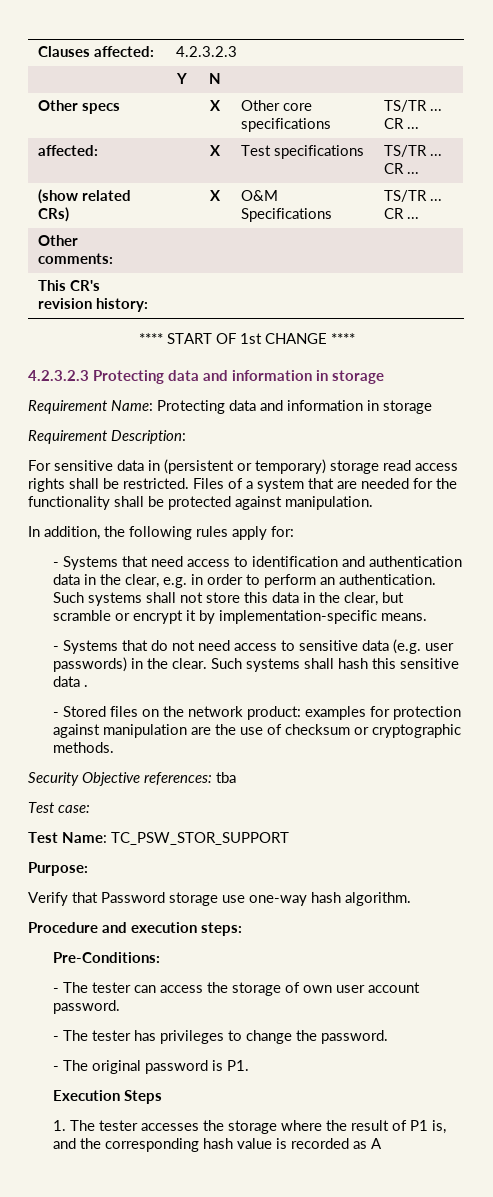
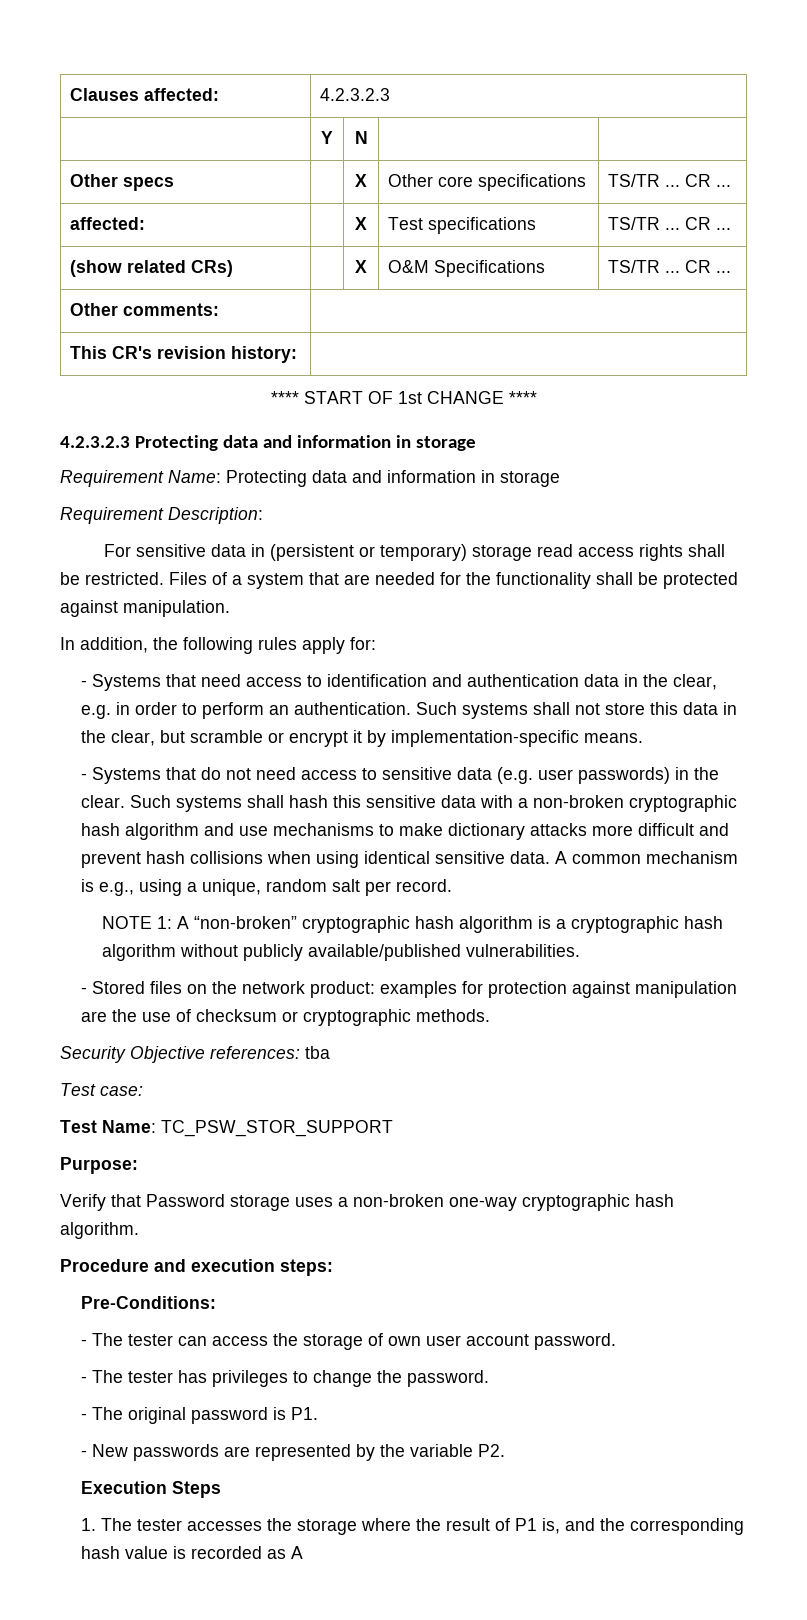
[84,685,89,687] . -> [479,795,737,812] [80,823,729,840] [80,851,738,868] [80,879,452,896] [101,916,723,933] [101,944,580,961] with a non-broken cryptographic hash algorithm and use mechanisms to make dictionary attacks more difficult and prevent hash collisions when using identical sensitive data. A common mechanism is e.g., using a unique, random salt per record. // NOTE 1: A “non-broken” cryptographic hash algorithm is a cryptographic hash algorithm without publicly available/published vulnerabilities.
[222,895,307,906] use one-way -> [295,1194,630,1211] uses a non-broken one-way cryptographic
(250, 1065) none -> [80,1444,505,1461] // - New passwords are represented by the variable P2.

